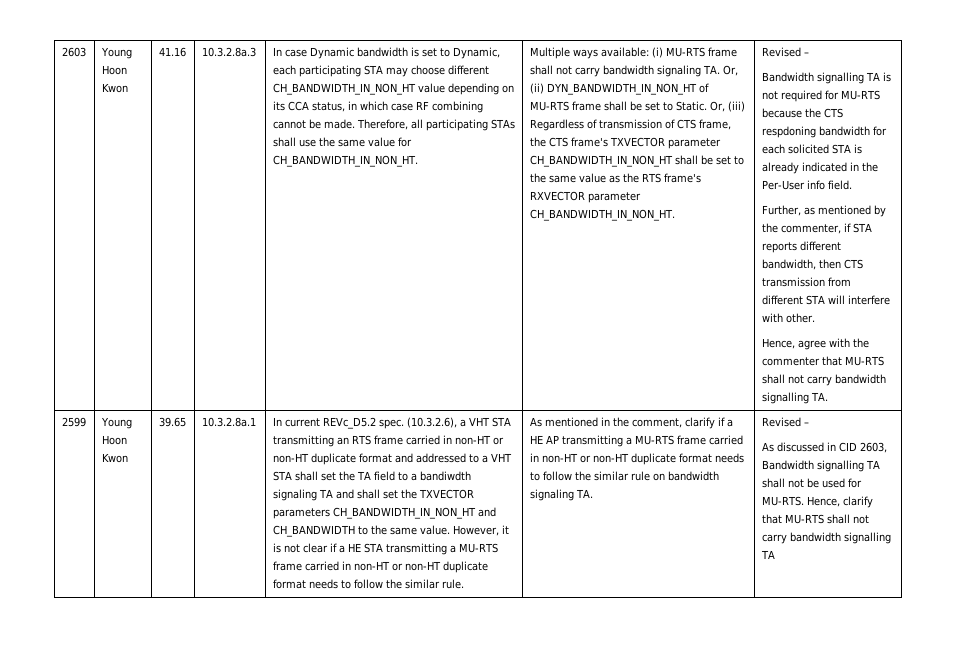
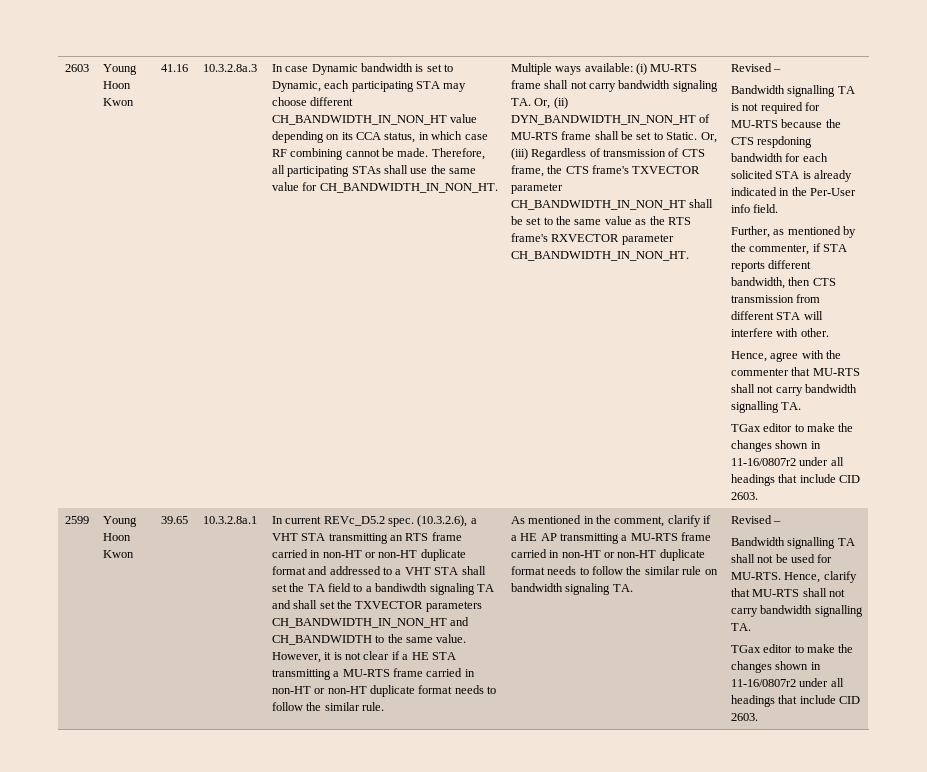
(828, 396) none -> [730,423,854,432] [730,440,821,452] [730,457,844,466] [730,474,861,486] [730,492,758,500] // TGax editor to make the changes shown in 11-16/0807r2 under all headings that include CID 2603.
[761,442,887,453] As discussed in CID 2603, -> (782, 522) none
[760,550,775,559] TA -> [730,623,751,631] [730,644,854,653] [730,661,821,673] [730,678,844,687] [730,695,861,707] [730,713,758,721] TA. // TGax editor to make the changes shown in 11-16/0807r2 under all headings that include CID 2603.

